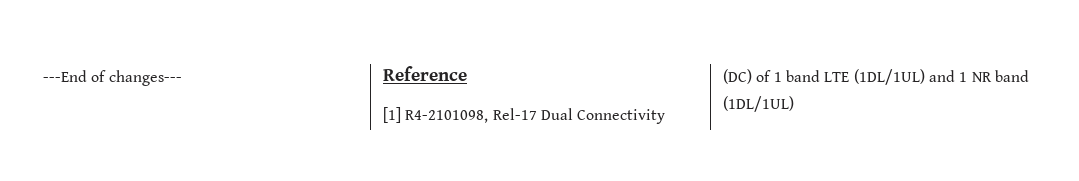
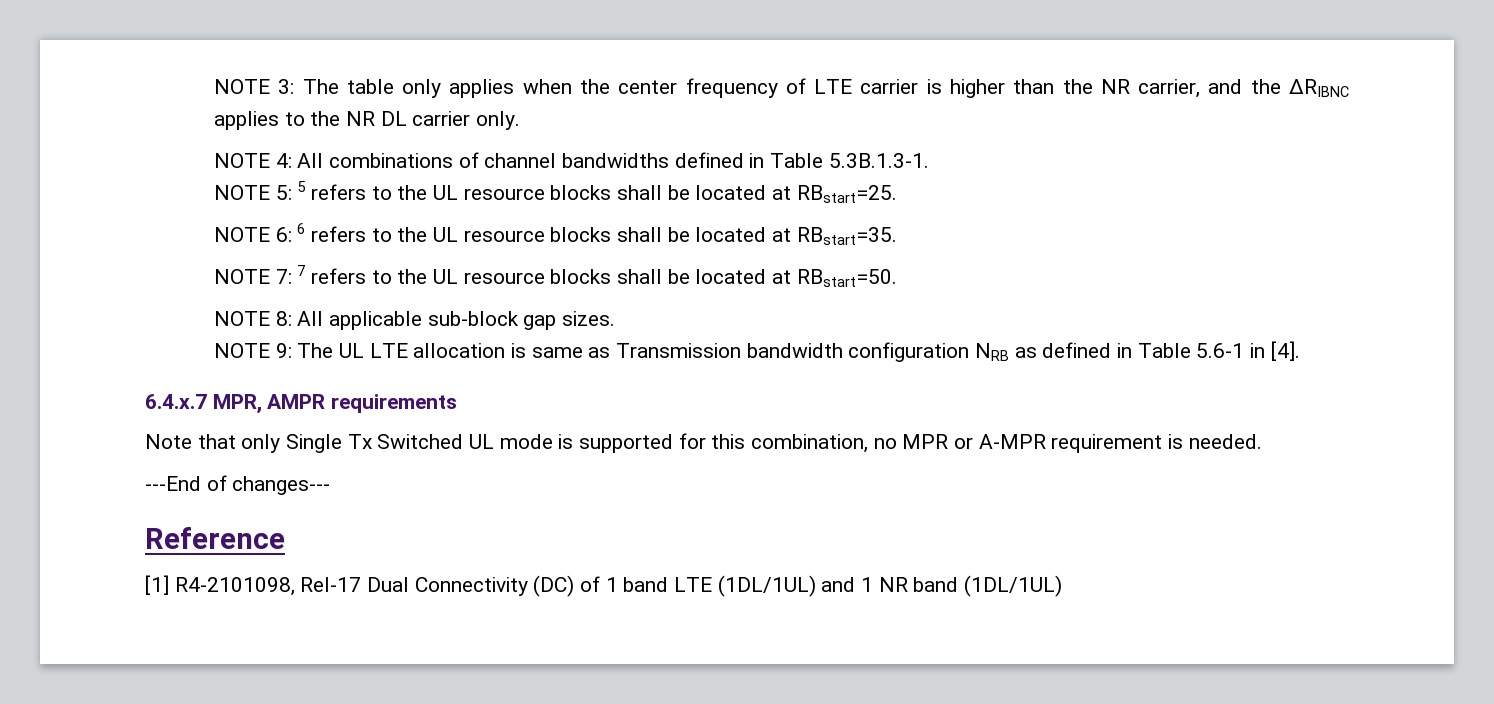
(43, 76) none -> [213,78,1350,98] [213,111,520,130] [213,152,929,168] [213,181,897,203] [213,223,897,245] [213,265,897,287] [213,311,615,330] [213,341,1300,362] [145,394,458,414] [145,433,1262,453] NOTE 3: The table only applies when the center frequency of LTE carrier is higher than the NR carrier, and the ΔRIBNC applies to the NR DL carrier only. // NOTE 4: All combinations of channel bandwidths defined in Table 5.3B.1.3-1. // NOTE 5: 5 refers to the UL resource blocks shall be located at RBstart=25. // NOTE 6: 6 refers to the UL resource blocks shall be located at RBstart=35. // NOTE 7: 7 refers to the UL resource blocks shall be located at RBstart=50. // NOTE 8: All applicable sub-block gap sizes. // NOTE 9: The UL LTE allocation is same as Transmission bandwidth configuration NRB as defined in Table 5.6-1 in [4]. // 6.4.x.7 MPR, AMPR requirements // Note that only Single Tx Switched UL mode is supported for this combination, no MPR or A-MPR requirement is needed. //

